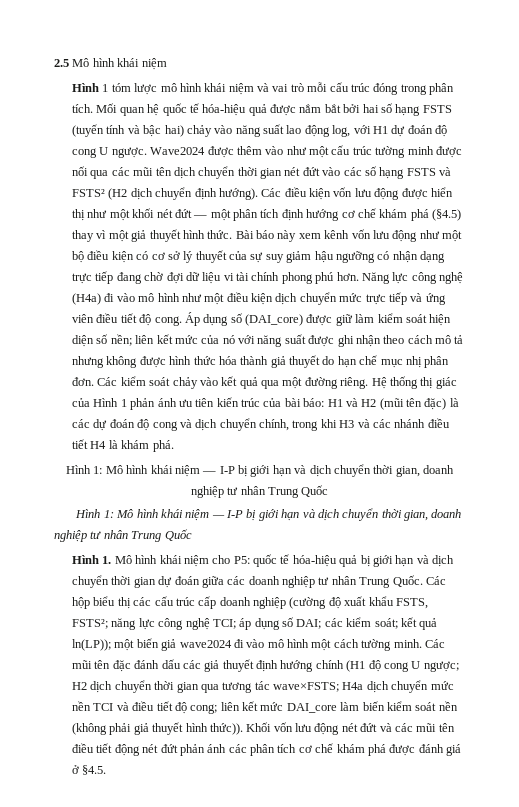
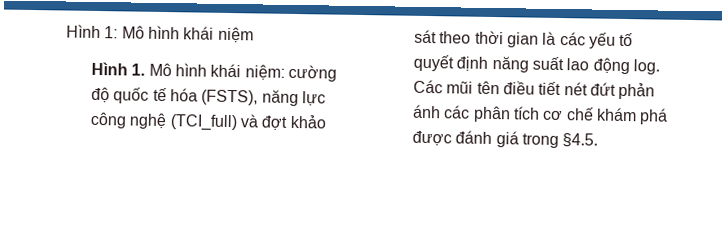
[54,59,69,67] 2.5 -> [66,24,119,39] Hình 1:
[102,82,455,95] [72,103,452,116] [72,124,448,137] [72,145,462,158] [72,166,452,179] [72,187,453,200] [72,208,462,221] [72,229,463,242] [72,250,446,263] [72,271,464,284] [72,292,446,305] [72,312,452,326] [72,334,464,347] [72,355,450,368] [72,376,457,389] [72,397,459,410] [72,418,450,431] [72,439,174,452] [66,464,454,477] [190,485,329,498] [75,508,462,521] [54,529,192,542] [72,554,455,567] [72,575,446,588] [72,596,428,609] [72,617,438,630] [72,638,445,651] [72,659,459,672] [72,680,454,693] [72,701,458,714] [72,722,413,735] 1 tóm lược mô hình khái niệm và vai trò mỗi cấu trúc đóng trong phân tích. Mối quan hệ quốc tế hóa-hiệu quả được nắm bắt bởi hai số hạng FSTS (tuyến tính và bậc hai) chảy vào năng suất lao động log, với H1 dự đoán độ cong U ngược. Wave2024 được thêm vào như một cấu trúc tường minh được nối qua các mũi tên dịch chuyển thời gian nét đứt vào các số hạng FSTS và FSTS² (H2 dịch chuyển định hướng). Các điều kiện vốn lưu động được hiển thị như một khối nét đứt — một phân tích định hướng cơ chế khám phá (§4.5) thay vì một giả thuyết hình thức. Bài báo này xem kênh vốn lưu động như một bộ điều kiện có cơ sở lý thuyết của sự suy giảm hậu ngưỡng có nhận dạng trực tiếp đang chờ đợi dữ liệu vi tài chính phong phú hơn. Năng lực công nghệ (H4a) đi vào mô hình như một điều kiện dịch chuyển mức trực tiếp và ứng viên điều tiết độ cong. Áp dụng số (DAI_core) được giữ làm kiểm soát hiện diện số nền; liên kết mức của nó với năng suất được ghi nhận theo cách mô tả nhưng không được hình thức hóa thành giả thuyết do hạn chế mục nhị phân đơn. Các kiểm soát chảy vào kết quả qua một đường riêng. Hệ thống thị giác của Hình 1 phản ánh ưu tiên kiến trúc của bài báo: H1 và H2 (mũi tên đặc) là các dự đoán độ cong và dịch chuyển chính, trong khi H3 và các nhánh điều tiết H4 là khám phá. // Hình 1: Mô hình khái niệm — I-P bị giới hạn và dịch chuyển thời gian, doanh nghiệp tư nhân Trung Quốc // Hình 1: Mô hình khái niệm — I-P bị giới hạn và dịch chuyển thời gian, doanh nghiệp tư nhân Trung Quốc // Hình 1. Mô hình khái niệm cho P5: quốc tế hóa-hiệu quả bị giới hạn và dịch chuyển thời gian dự đoán giữa các doanh nghiệp tư nhân Trung Quốc. Các hộp biểu thị các cấu trúc cấp doanh nghiệp (cường độ xuất khẩu FSTS, FSTS²; năng lực công nghệ TCI; áp dụng số DAI; các kiểm soát; kết quả ln(LP)); một biến giả wave2024 đi vào mô hình một cách tường minh. Các mũi tên đặc đánh dấu các giả thuyết định hướng chính (H1 độ cong U ngược; H2 dịch chuyển thời gian qua tương tác wave×FSTS; H4a dịch chuyển mức nền TCI và điều tiết độ cong; liên kết mức DAI_core làm biến kiểm soát nền (không phải giả thuyết hình thức)). Khối vốn lưu động nét đứt và các -> [131,62,338,82] [91,86,327,107] [90,111,327,132] [414,29,634,49] [413,54,661,75] [413,79,444,94] 1. Mô hình khái niệm: cường độ quốc tế hóa (FSTS), năng lực công nghệ (TCI_full) và đợt khảo sát theo thời gian là các yếu tố quyết định năng suất lao động log. Các
[114,744,140,756] động -> (562, 88) none
[72,765,80,774] ở -> [522,133,560,149] trong

